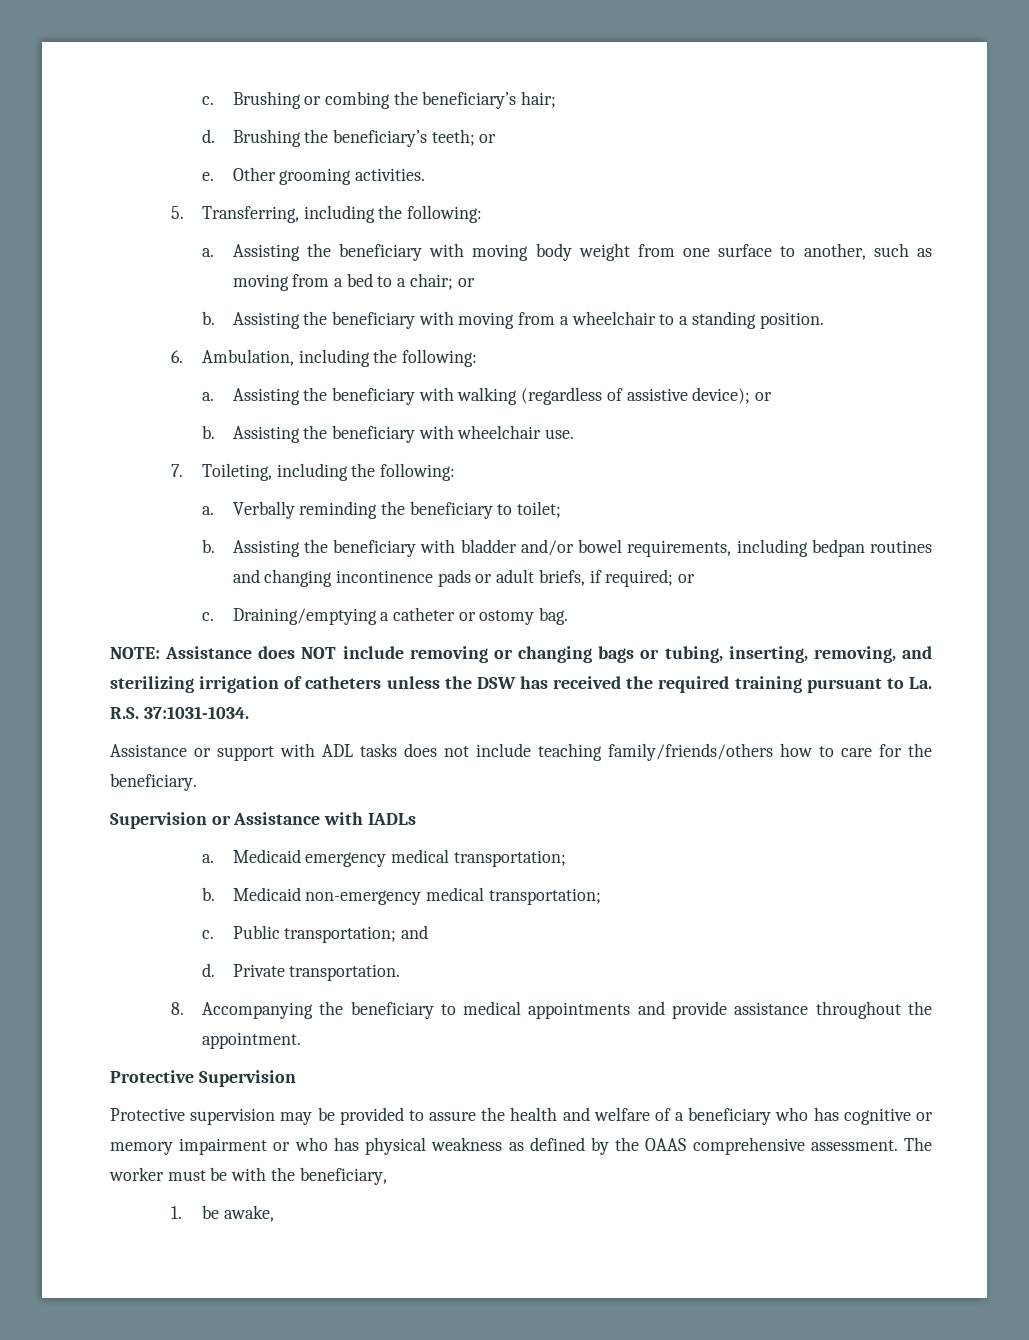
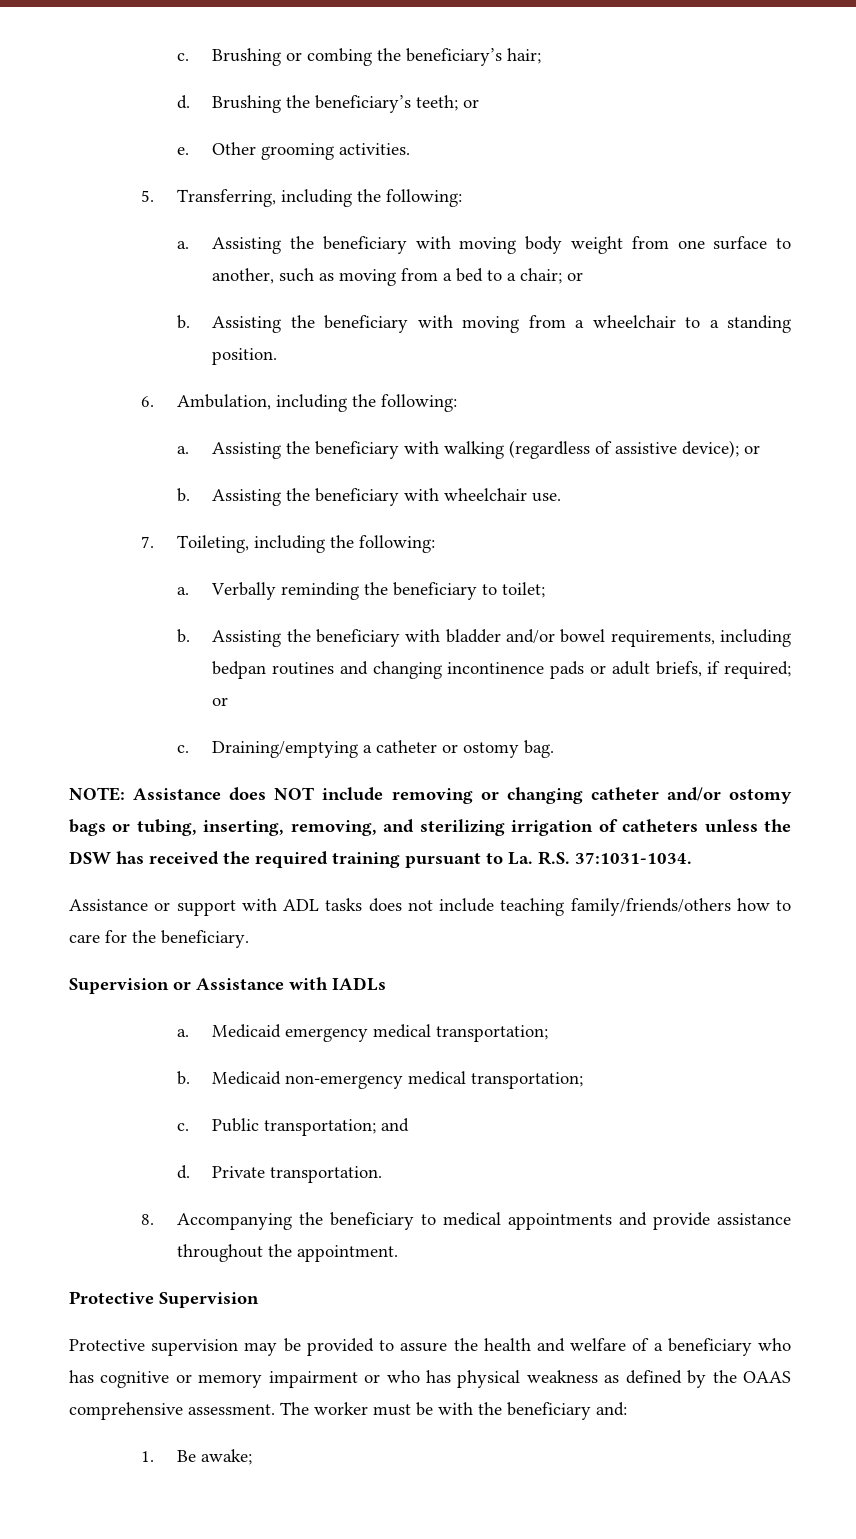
(593, 654) none -> [590,787,793,804] catheter and/or ostomy
[299,1167,387,1185] beneficiary, -> [507,1402,627,1420] beneficiary and:
[201,1205,274,1222] be awake, -> [176,1449,252,1465] Be awake;

